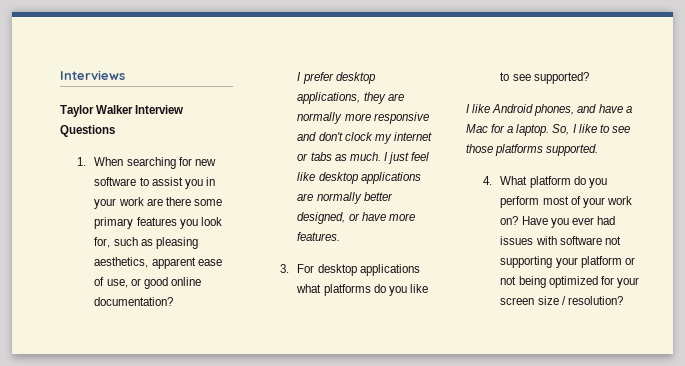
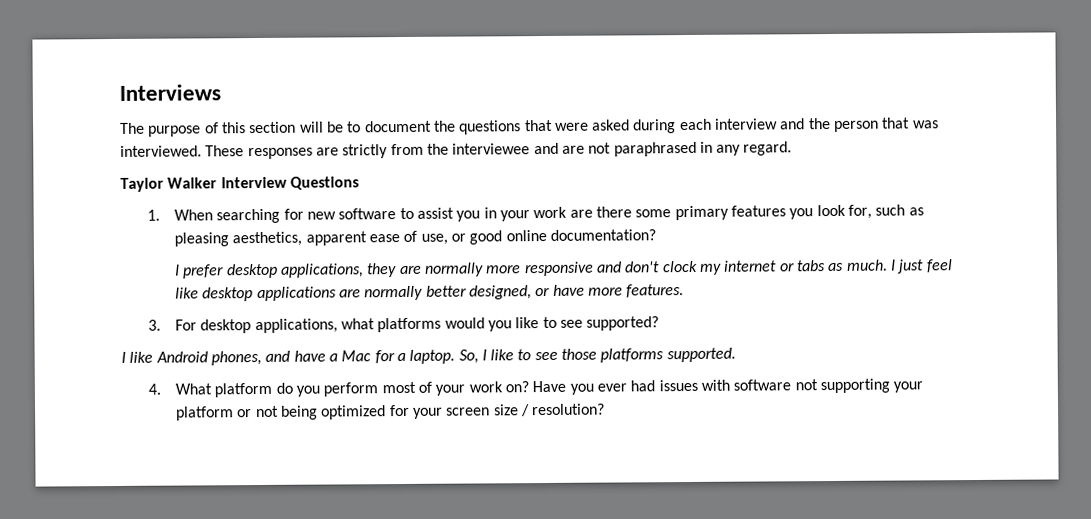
(125, 75) none -> [120,117,939,137] [120,141,793,160] // The purpose of this section will be to document the questions that were asked during each interview and the person that was interviewed. These responses are strictly from the interviewee and are not paraphrased in any regard.
[359,264,420,276] applications -> [254,318,338,334] applications,
[373,284,386,293] do -> [444,317,485,329] would

